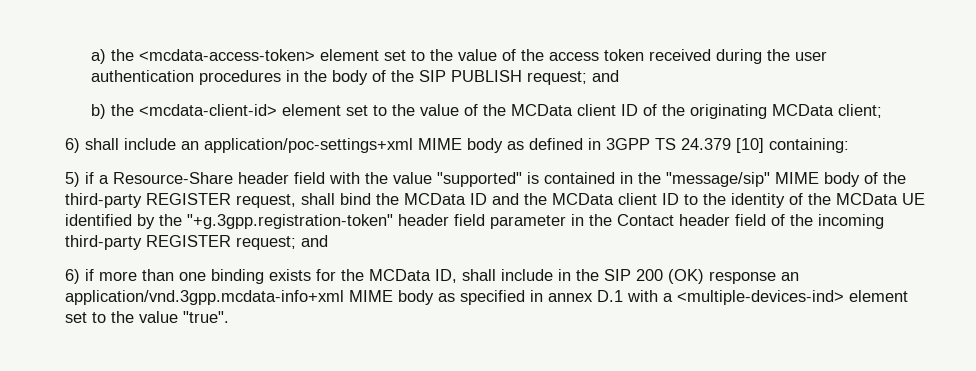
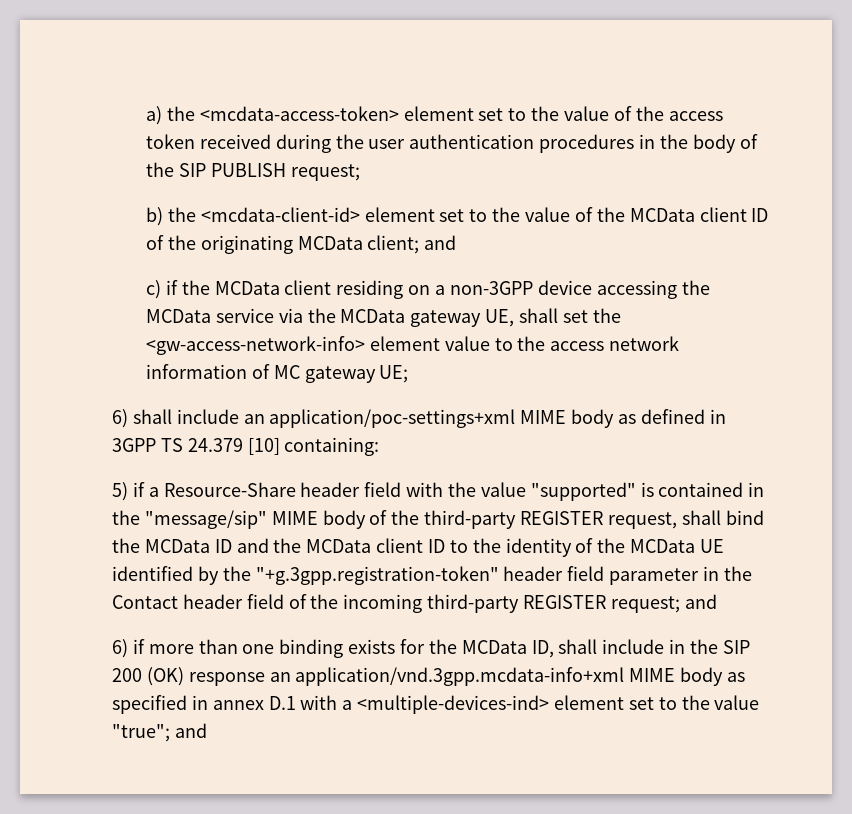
[592,70,620,82] and -> (360, 172) none
(883, 111) none -> [424,235,457,250] [146,280,710,299] [146,308,621,327] [146,336,680,355] [146,364,409,383] and // c) if the MCData client residing on a non-3GPP device accessing the MCData service via the MCData gateway UE, shall set the <gw-access-network-info> element value to the access network information of MC gateway UE;
[182,311,229,323] "true". -> [112,723,207,742] "true"; and

